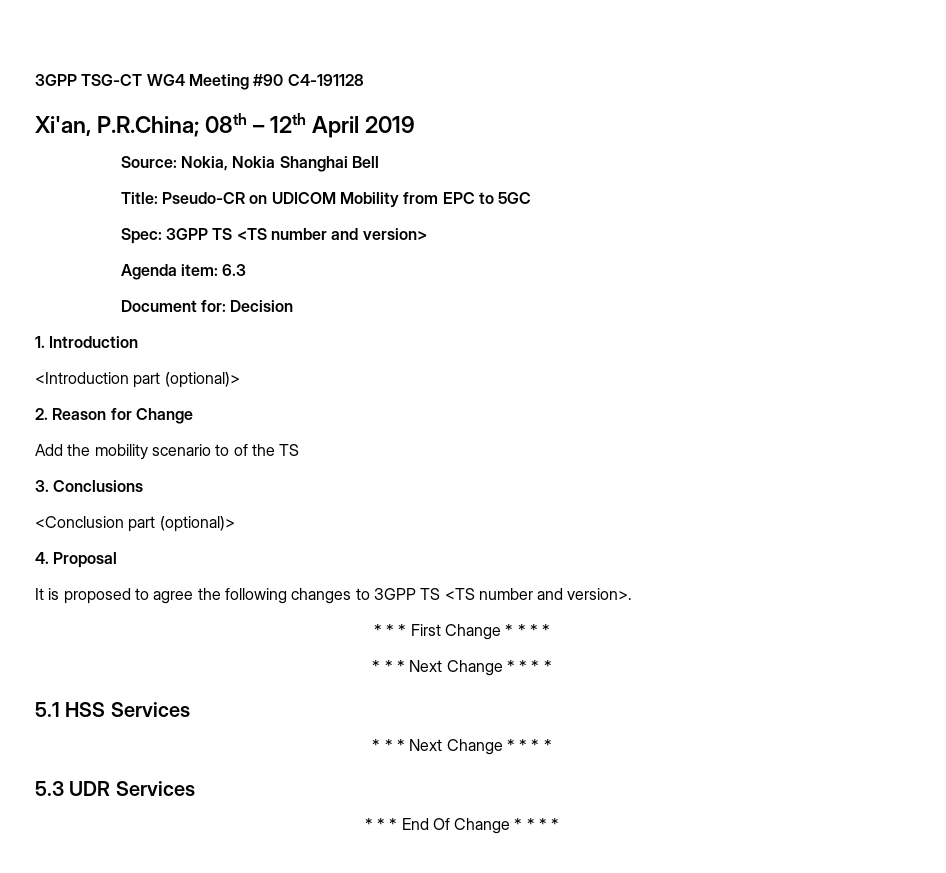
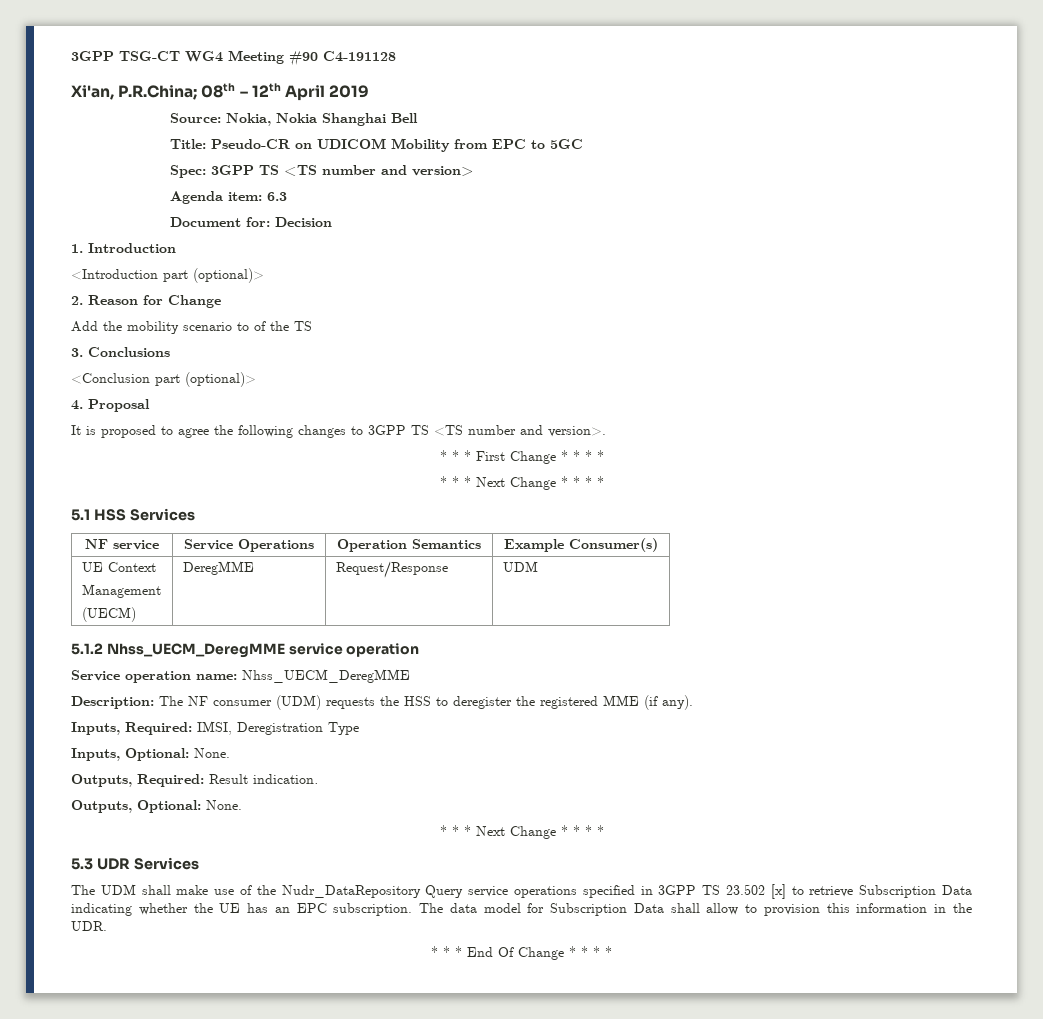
(190, 709) none -> [85,539,159,550] [184,539,314,552] [337,539,481,552] [504,538,658,552] [81,562,156,572] [81,584,161,598] [81,607,136,622] [182,561,254,575] [335,561,448,578] [502,561,538,572] [71,643,420,658] [71,669,410,683] [71,695,693,710] [71,721,359,735] [71,748,230,761] [71,774,318,787] [71,800,242,813] // NF service | Service Operations | Operation Semantics | Example Consumer(s) // UE Context // Management // (UECM) | DeregMME | Request/Response | UDM // 5.1.2 Nhss_UECM_DeregMME service operation // Service operation name: Nhss_UECM_DeregMME // Description: The NF consumer (UDM) requests the HSS to deregister the registered MME (if any). // Inputs, Required: IMSI, Deregistration Type // Inputs, Optional: None. // Outputs, Required: Result indication. // Outputs, Optional: None.
(195, 788) none -> [71,884,972,899] [71,903,973,916] [71,921,107,931] // The UDM shall make use of the Nudr_DataRepository Query service operations specified in 3GPP TS 23.502 [x] to retrieve Subscription Data indicating whether the UE has an EPC subscription. The data model for Subscription Data shall allow to provision this information in the UDR.

